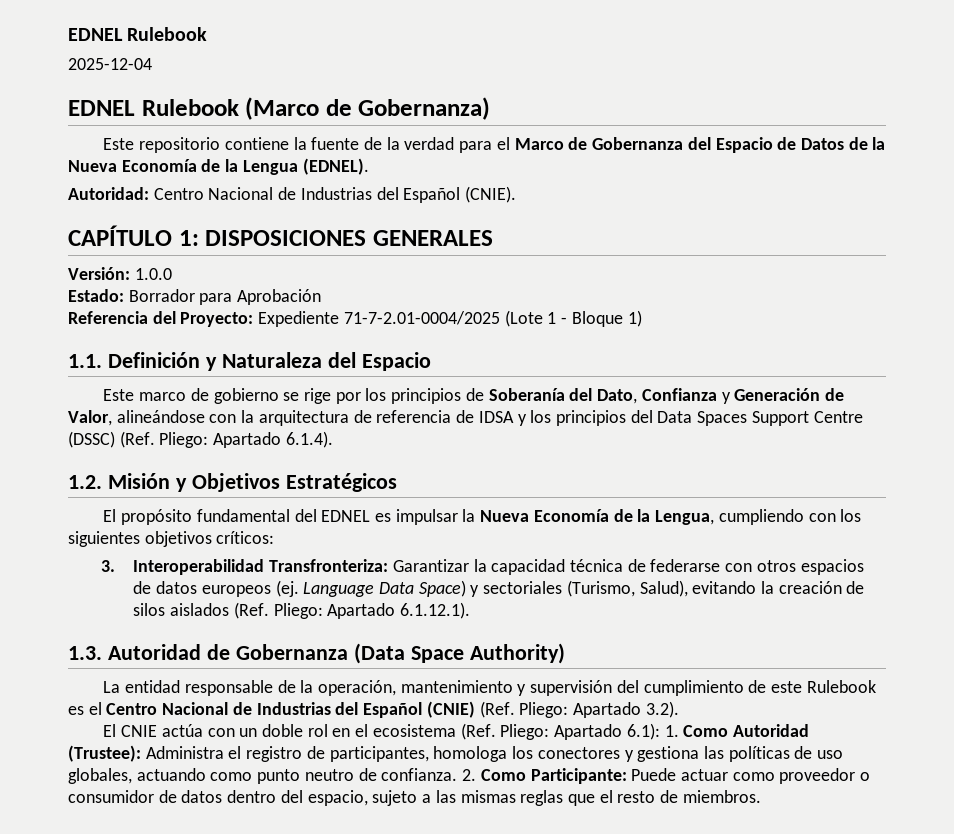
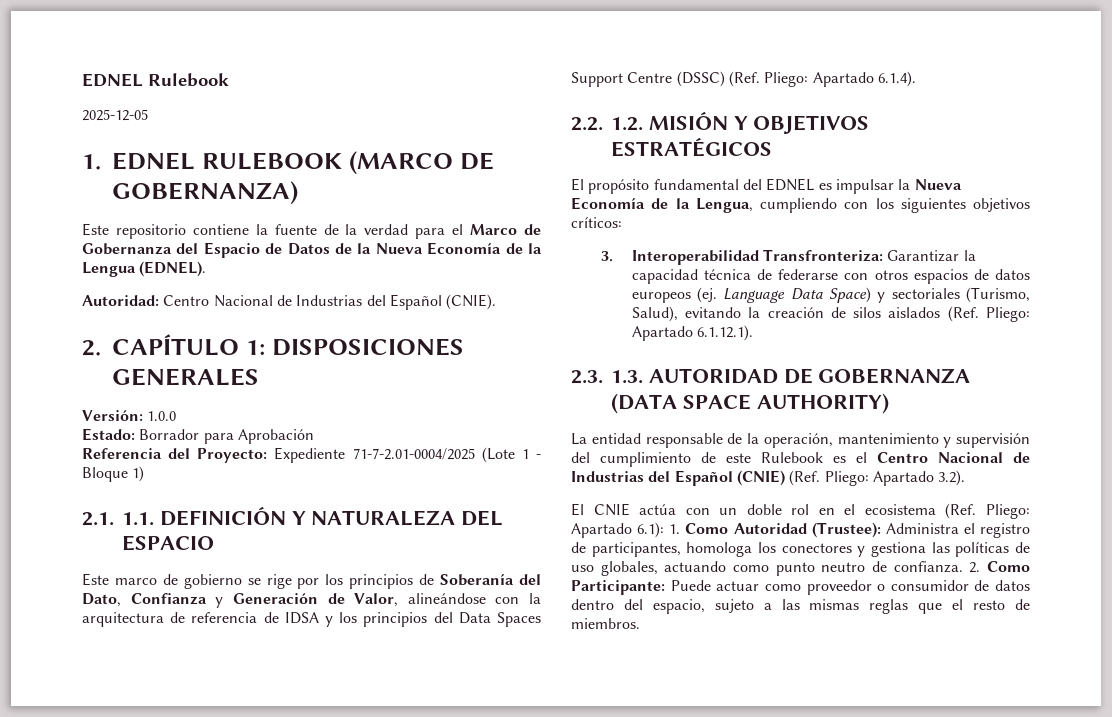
[68,58,152,70] [68,97,491,120] 2025-12-04 // EDNEL Rulebook (Marco de Gobernanza) -> [82,109,148,121] [82,151,494,175] [112,181,299,205] 2025-12-05 // 1. EDNEL RULEBOOK (MARCO DE GOBERNANZA)
(517, 194) none -> [82,340,101,356] 2.
[68,352,431,371] 1.1. Definición y Naturaleza del Espacio -> [82,506,504,526] [122,535,214,551] 2.1. 1.1. DEFINICIÓN Y NATURALEZA DEL ESPACIO
[68,473,397,492] 1.2. Misión y Objetivos Estratégicos -> [571,111,870,134] [611,137,772,157] 2.2. 1.2. MISIÓN Y OBJETIVOS ESTRATÉGICOS
[68,643,565,664] 1.3. Autoridad de Gobernanza (Data Space Authority) -> [571,368,971,384] [611,393,889,414] 2.3. 1.3. AUTORIDAD DE GOBERNANZA (DATA SPACE AUTHORITY)

